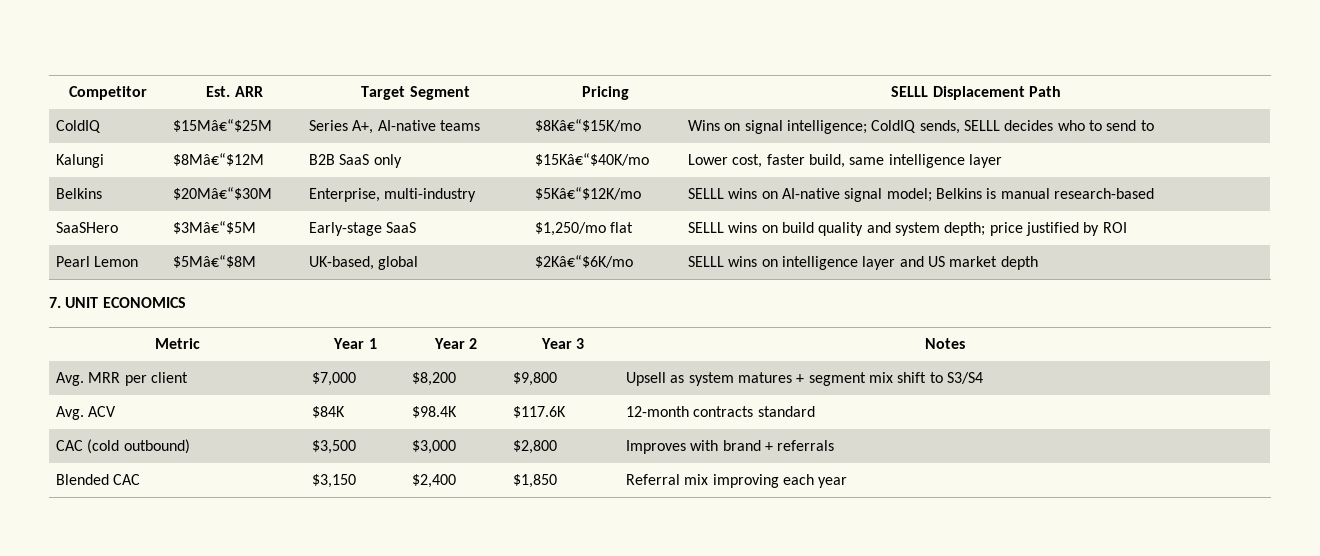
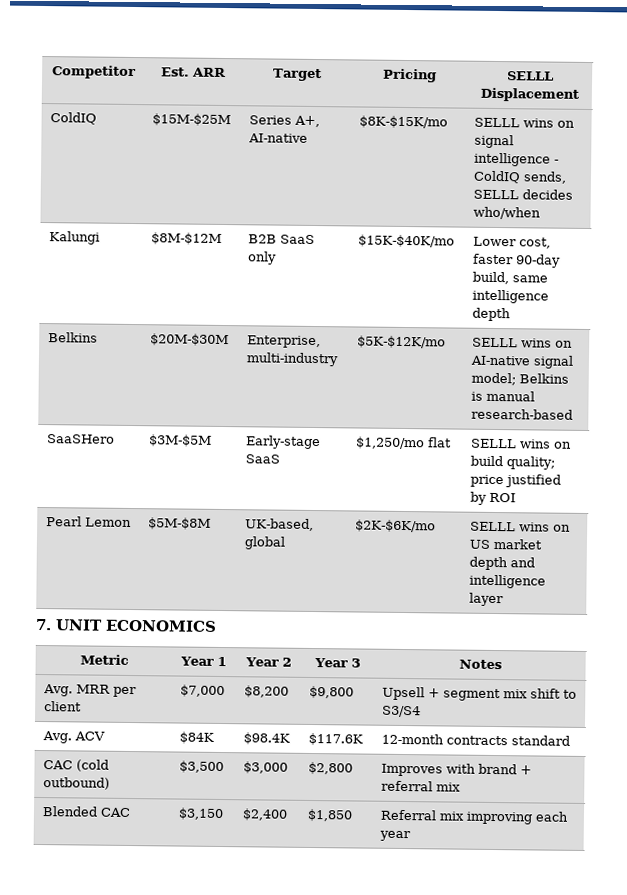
[409,86,470,100] Segment -> (322, 75) none
[1028,86,1061,97] Path -> (579, 94) none
[173,119,273,132] $15Mâ€“$25M -> [152,113,232,127] $15M-$25M
[440,120,481,131] [535,119,642,132] [688,120,1154,134] teams | $8Kâ€“$15K/mo | Wins on signal intelligence; ColdIQ sends, SELLL decides who to send to -> [359,115,449,129] [474,117,576,128] [474,134,515,149] [474,152,560,167] [473,170,568,184] [473,189,574,200] [473,206,542,220] | $8K-$15K/mo | SELLL wins on signal intelligence - ColdIQ sends, SELLL decides who/when
[173,153,265,166] $8Mâ€“$12M -> [151,232,223,245] $8M-$12M
[535,153,650,166] $15Kâ€“$40K/mo -> [358,234,456,248] $15K-$40K/mo
(805, 159) none -> [515,254,562,268] 90-day
[968,154,1002,168] layer -> [472,307,512,322] depth
[173,187,273,200] $20Mâ€“$30M -> [150,333,230,347] $20M-$30M
[535,187,642,200] $5Kâ€“$12K/mo -> [357,335,447,349] $5K-$12K/mo
[173,221,257,234] $3Mâ€“$5M -> [149,434,213,447] $3M-$5M
[818,222,986,236] quality and system depth; -> [506,456,556,470] quality;
[173,255,257,268] $5Mâ€“$8M -> [148,517,212,530] $5M-$8M
[535,255,634,268] [688,256,924,270] $2Kâ€“$6K/mo | SELLL wins on intelligence layer and -> [355,519,437,533] [470,521,572,532] $2K-$6K/mo | SELLL wins on
(1038, 263) none -> [510,557,536,568] [469,574,547,589] [469,592,505,607] and intelligence layer
[670,372,793,386] as system matures -> (426, 693) none
[777,440,835,451] referrals -> [381,780,462,792] referral mix

